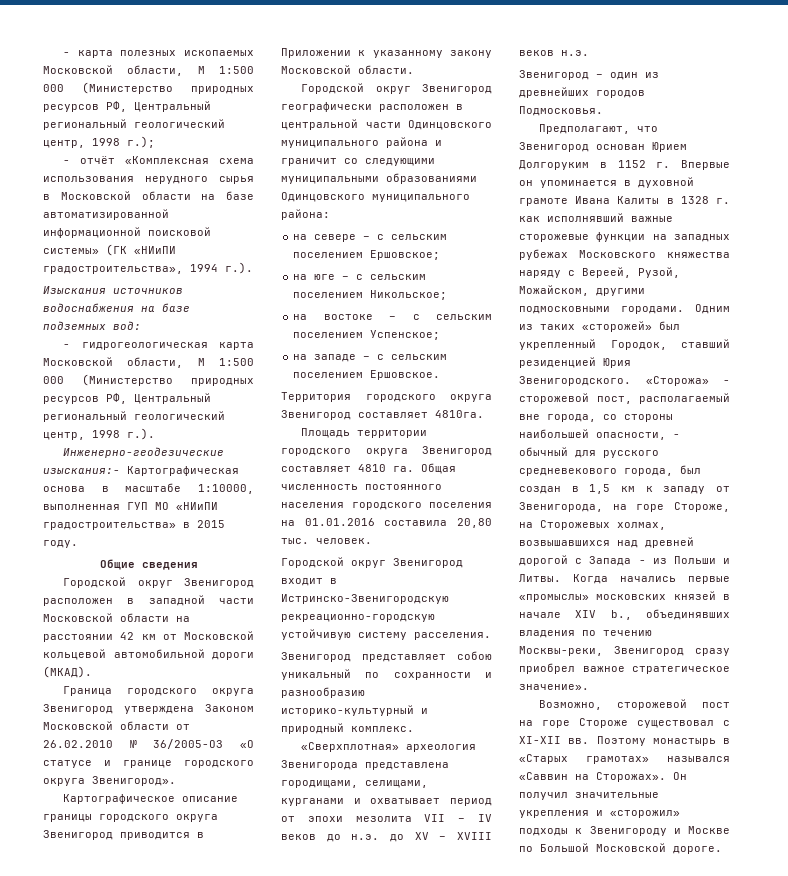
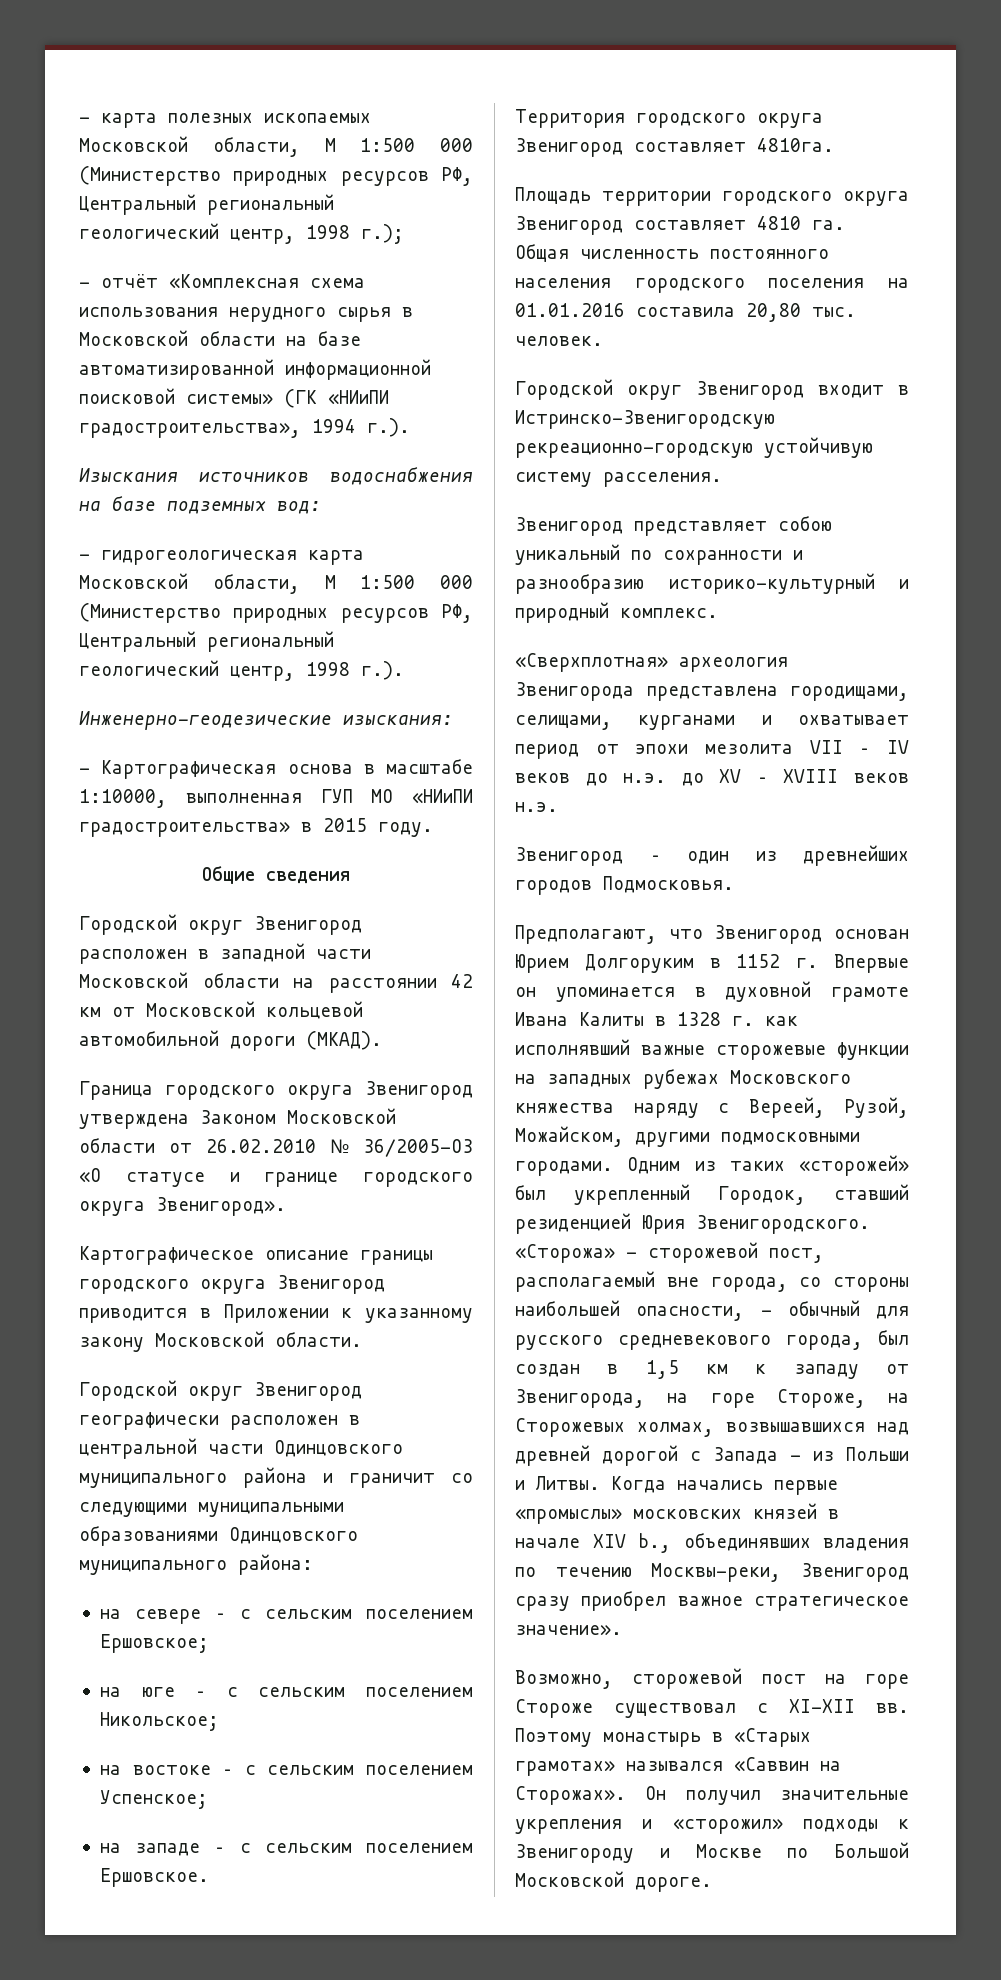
[43,468,120,474] изыскания:- -> [343,715,453,725] [79,768,90,774] изыскания: // -

